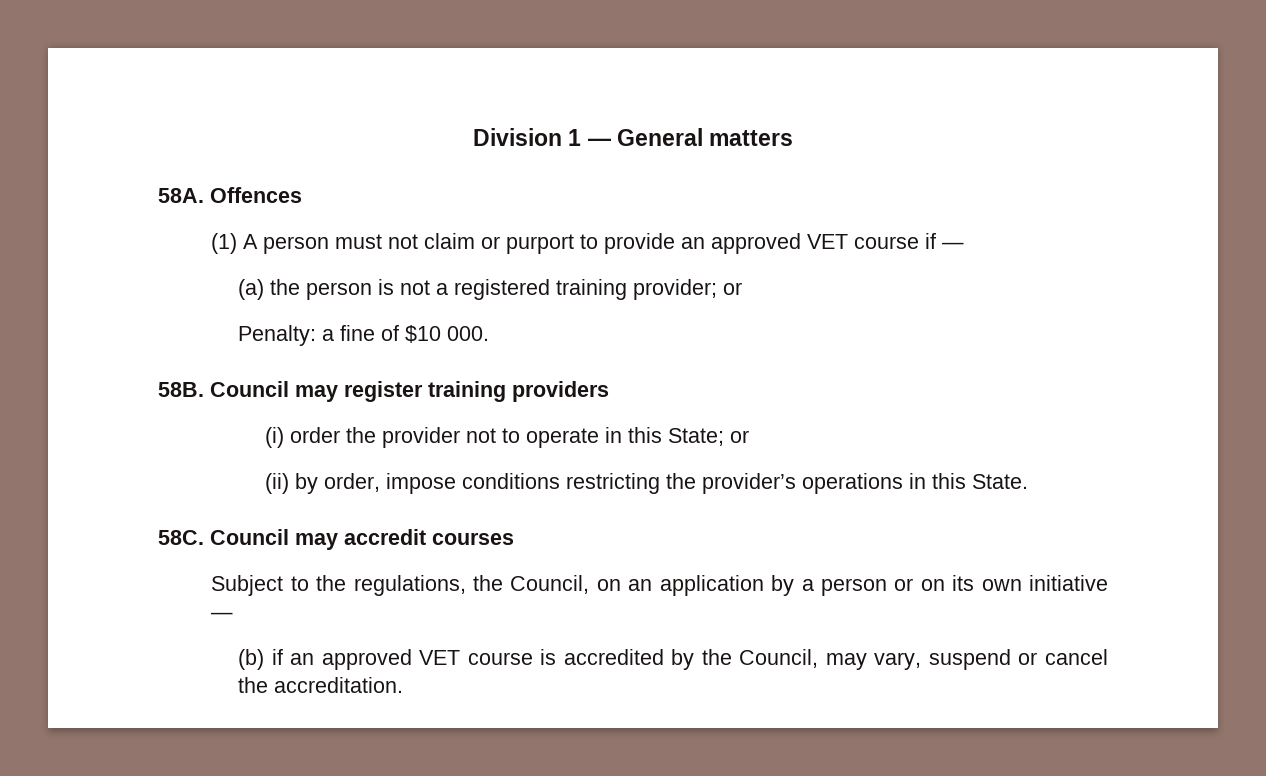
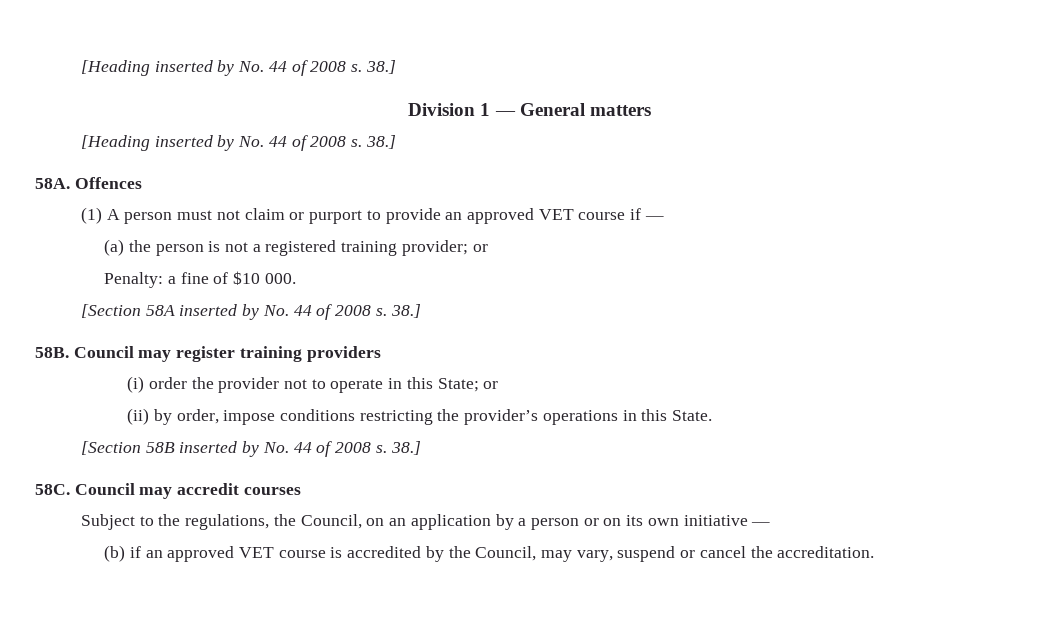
(473, 137) none -> [81,60,396,76] [Heading inserted by No. 44 of 2008 s. 38.] //
(793, 138) none -> [81,135,396,151] // [Heading inserted by No. 44 of 2008 s. 38.]
(490, 333) none -> [81,304,421,320] // [Section 58A inserted by No. 44 of 2008 s. 38.]
(1028, 481) none -> [81,441,421,457] // [Section 58B inserted by No. 44 of 2008 s. 38.]

